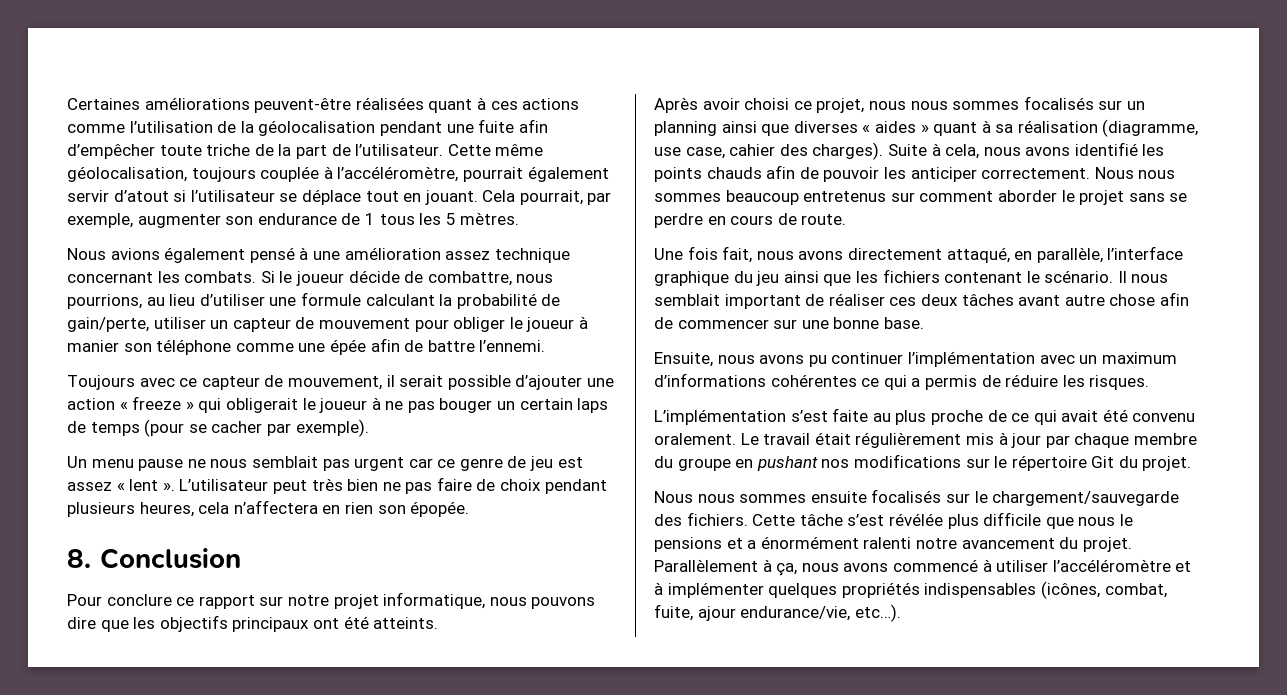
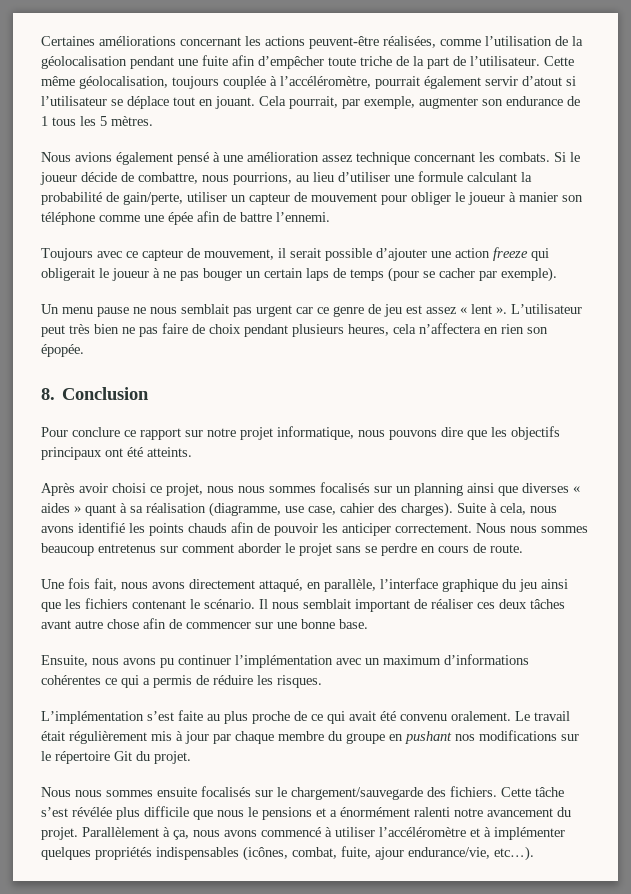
[254,97,580,113] peuvent-être réalisées quant à ces actions -> [180,36,436,49] concernant les actions peuvent-être réalisées,
[119,396,194,410] « freeze » -> [493,247,528,261] freeze

